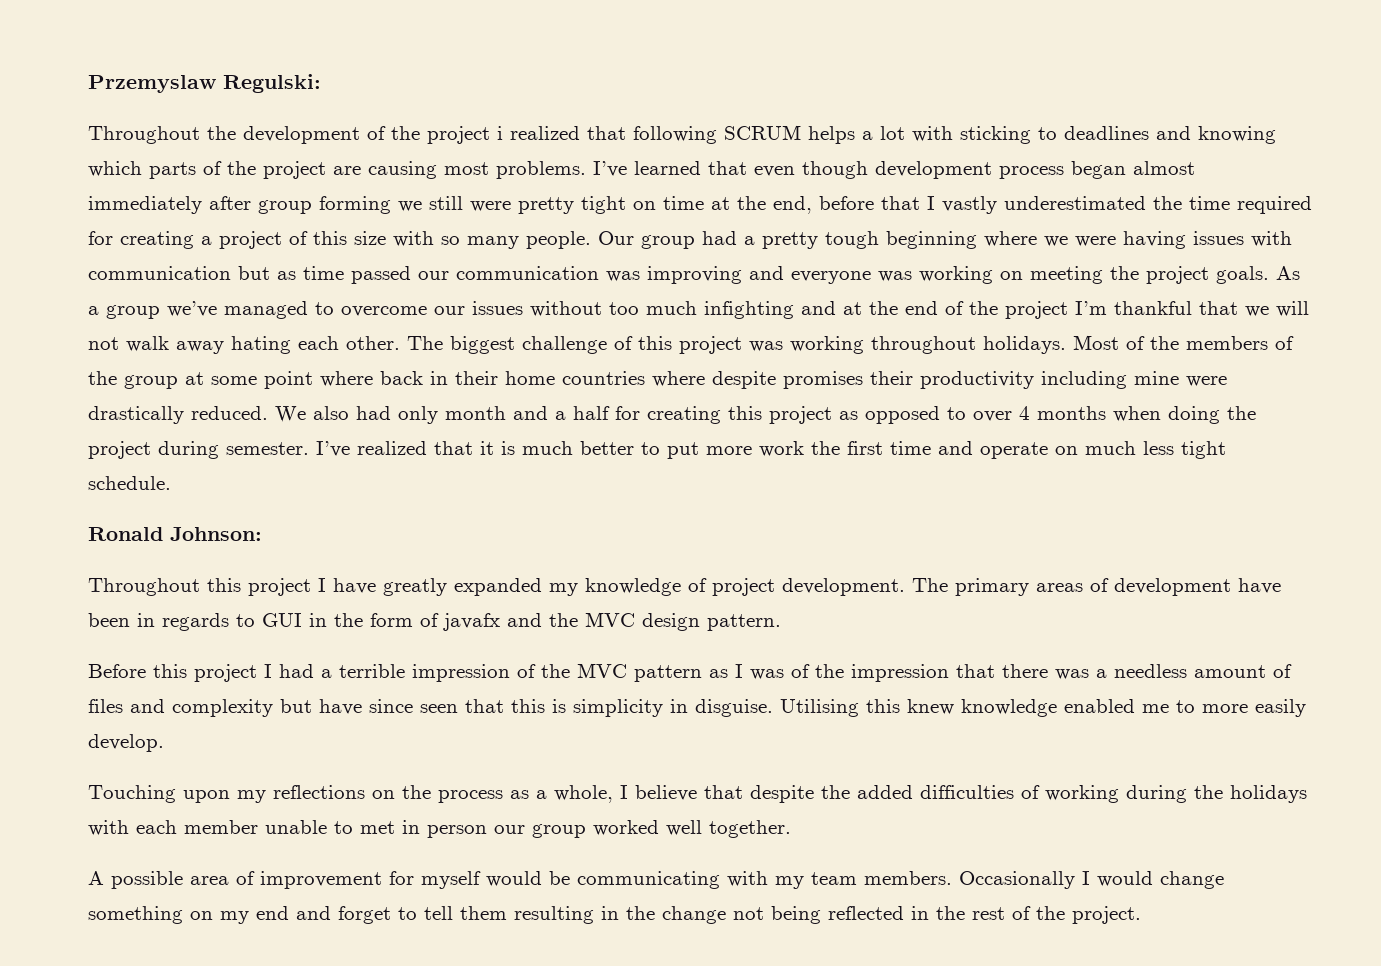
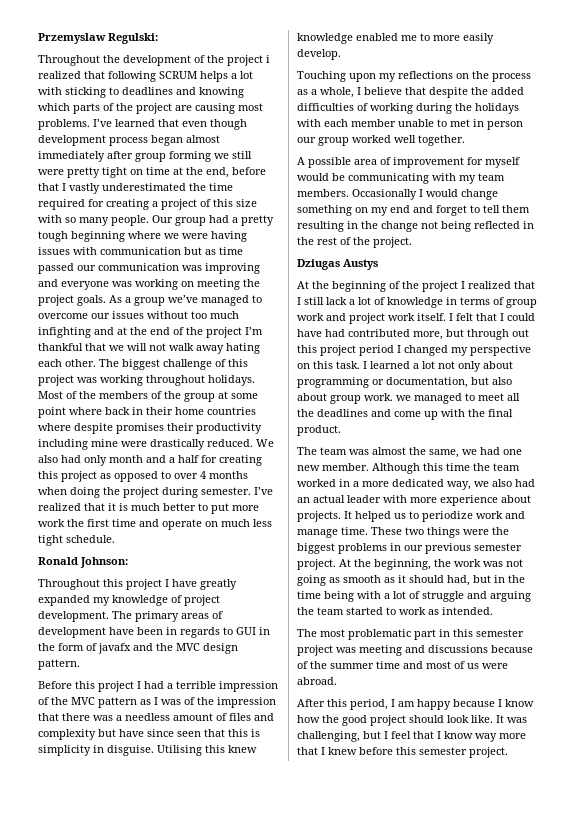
(1141, 915) none -> [297,259,378,270] [297,281,535,292] [297,297,537,308] [297,313,535,324] [297,329,529,340] [297,345,531,356] [297,361,513,372] [297,377,512,388] [297,393,520,404] [297,409,513,420] [297,425,341,436] [297,447,522,458] [297,463,520,474] [297,479,535,490] [297,495,531,506] [297,511,525,522] [297,527,509,538] [297,543,522,554] [297,559,523,570] [297,575,525,586] [297,591,531,602] [297,607,493,615] [297,629,524,640] [297,645,533,656] [297,661,508,669] [297,677,337,685] [297,699,534,710] [297,715,527,726] [297,731,526,742] [297,747,508,758] // Dziugas Austys // At the beginning of the project I realized that I still lack a lot of knowledge in terms of group work and project work itself. I felt that I could have had contributed more, but through out this project period I changed my perspective on this task. I learned a lot not only about programming or documentation, but also about group work. we managed to meet all the deadlines and come up with the final product. // The team was almost the same, we had one new member. Although this time the team worked in a more dedicated way, we also had an actual leader with more experience about projects. It helped us to periodize work and manage time. These two things were the biggest problems in our previous semester project. At the beginning, the work was not going as smooth as it should had, but in the time being with a lot of struggle and arguing the team started to work as intended. // The most problematic part in this semester project was meeting and discussions because of the summer time and most of us were abroad. // After this period, I am happy because I know how the good project should look like. It was challenging, but I feel that I know way more that I knew before this semester project.

